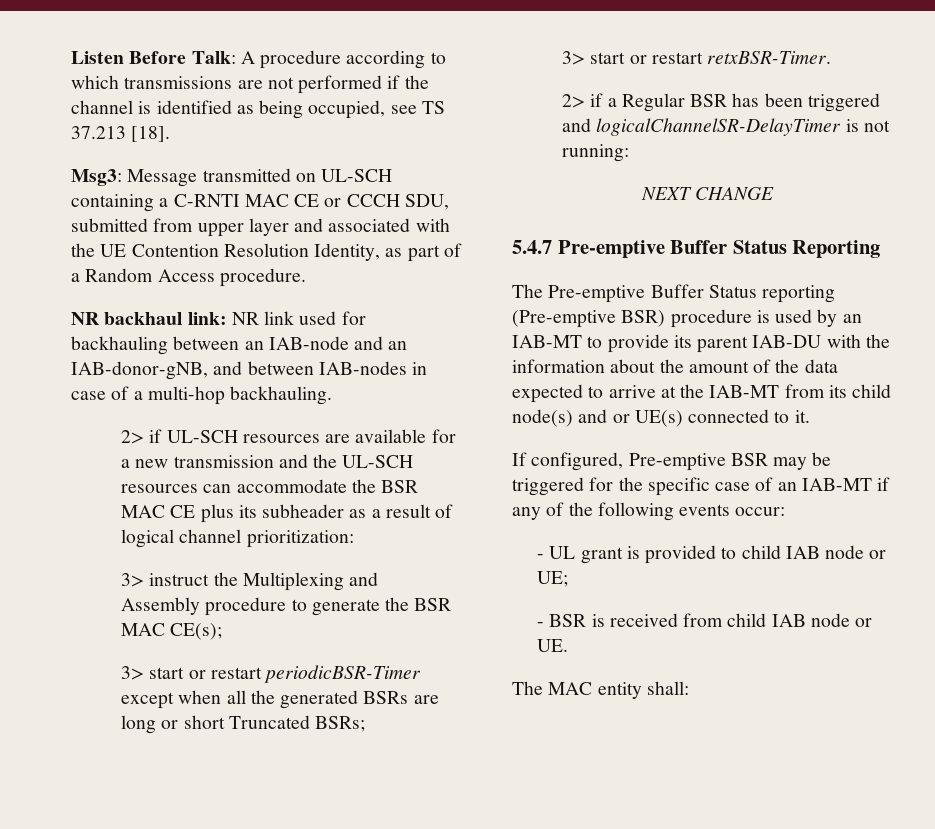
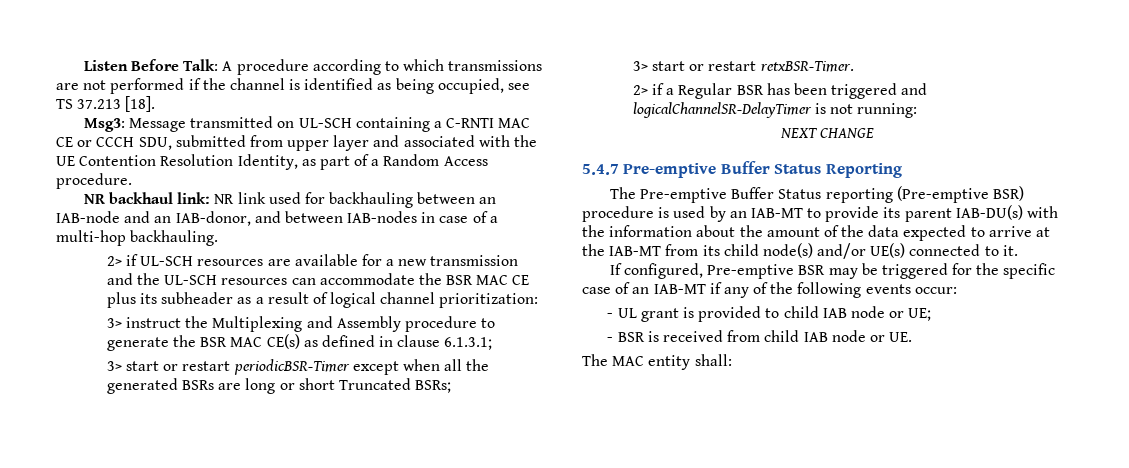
[71,361,208,380] IAB-donor-gNB, -> [175,211,251,226] IAB-donor,
[170,623,223,640] CE(s); -> [266,334,493,350] CE(s) as defined in clause 6.1.3.1;
[752,335,822,348] IAB-DU -> [955,205,1023,220] IAB-DU(s)
[578,409,630,423] and or -> [817,243,867,259] and/or

